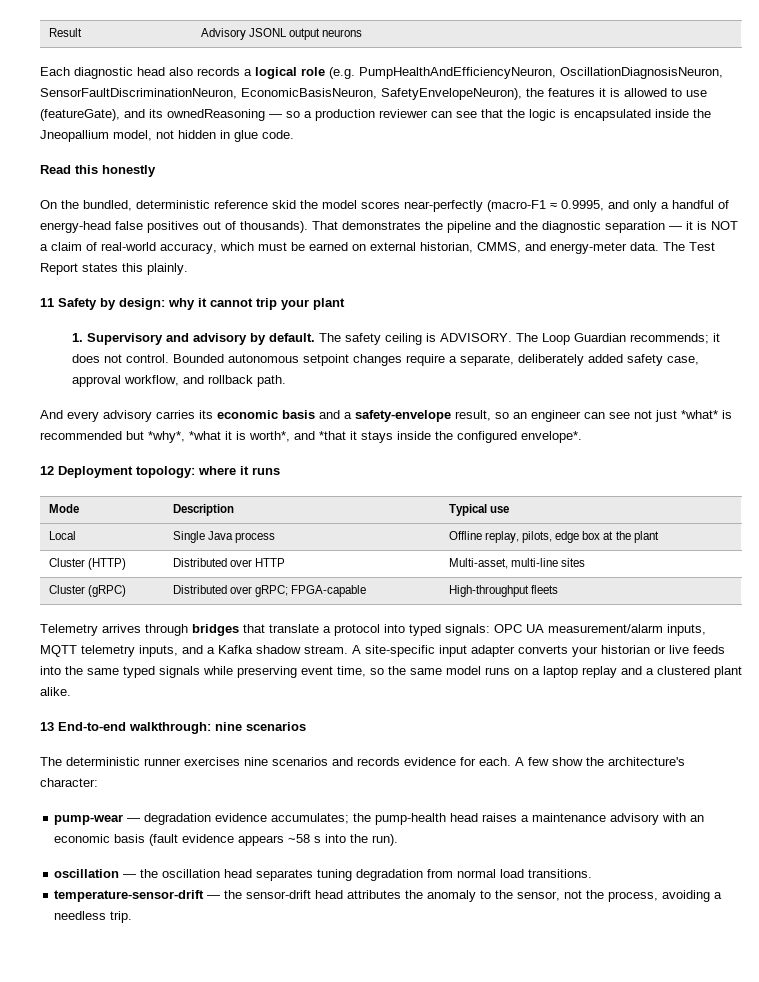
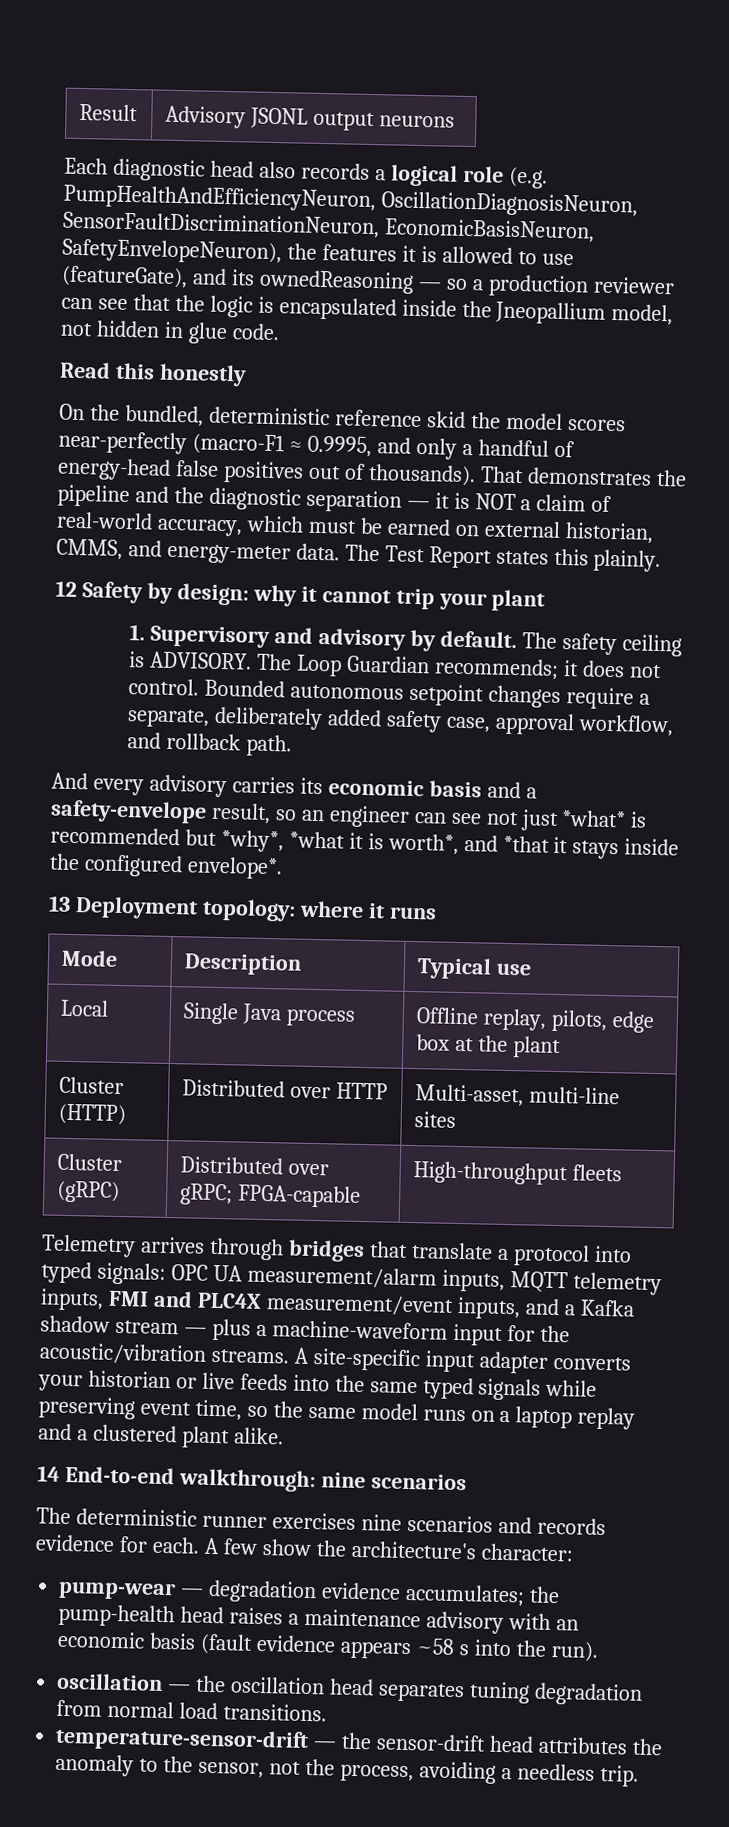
[40,298,54,307] 11 -> [55,580,77,598] 12
[40,466,54,475] 12 -> [48,895,71,912] 13
[182,645,348,654] and a Kafka shadow stream. -> [107,1290,635,1320] [40,1315,570,1346] [39,1342,289,1365] FMI and PLC4X measurement/event inputs, and a Kafka shadow stream — plus a machine-waveform input for the acoustic/vibration streams.
[40,722,54,731] 13 -> [37,1465,60,1482] 14

